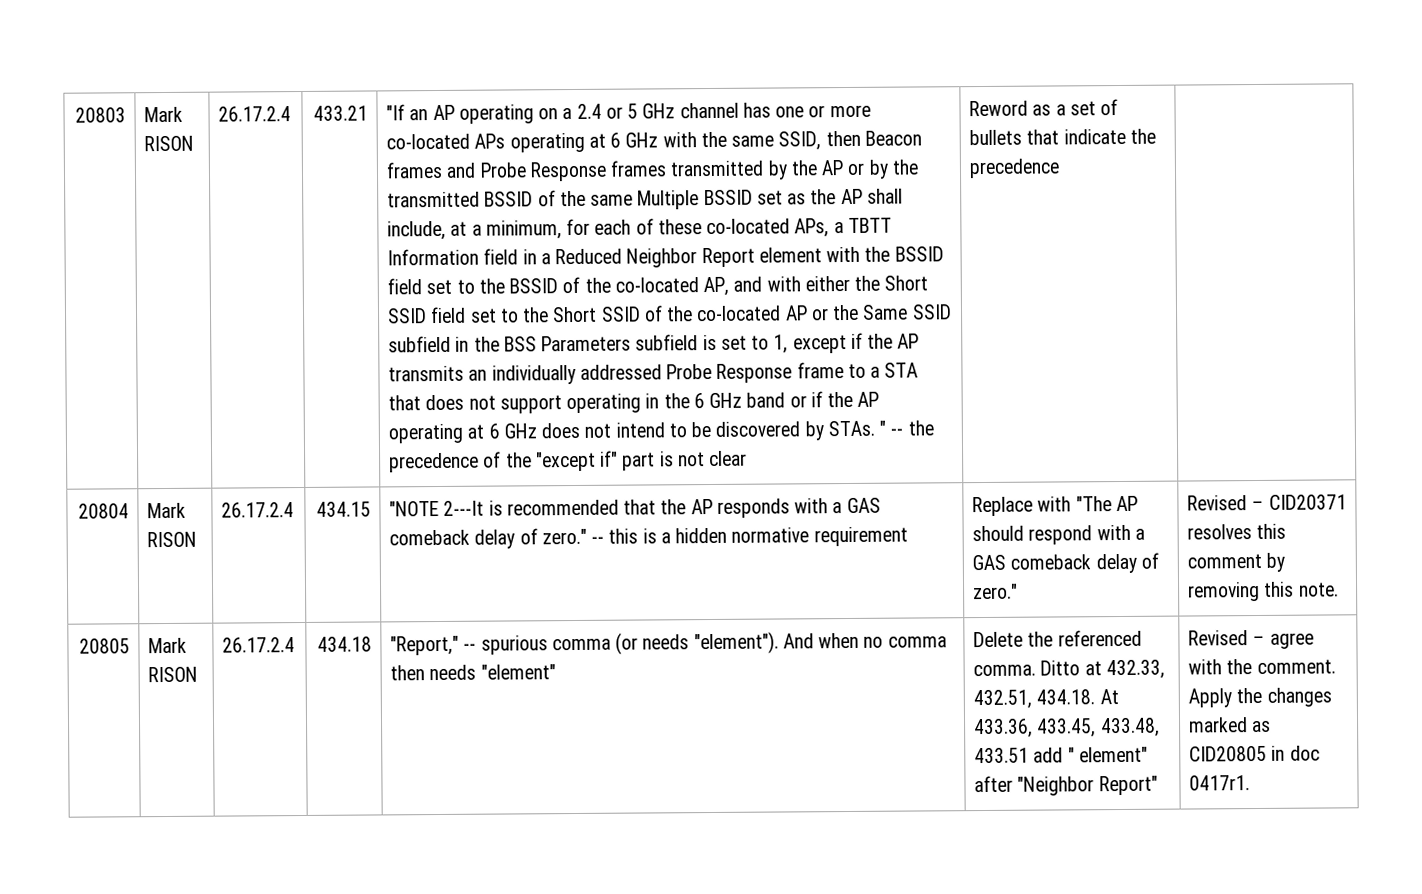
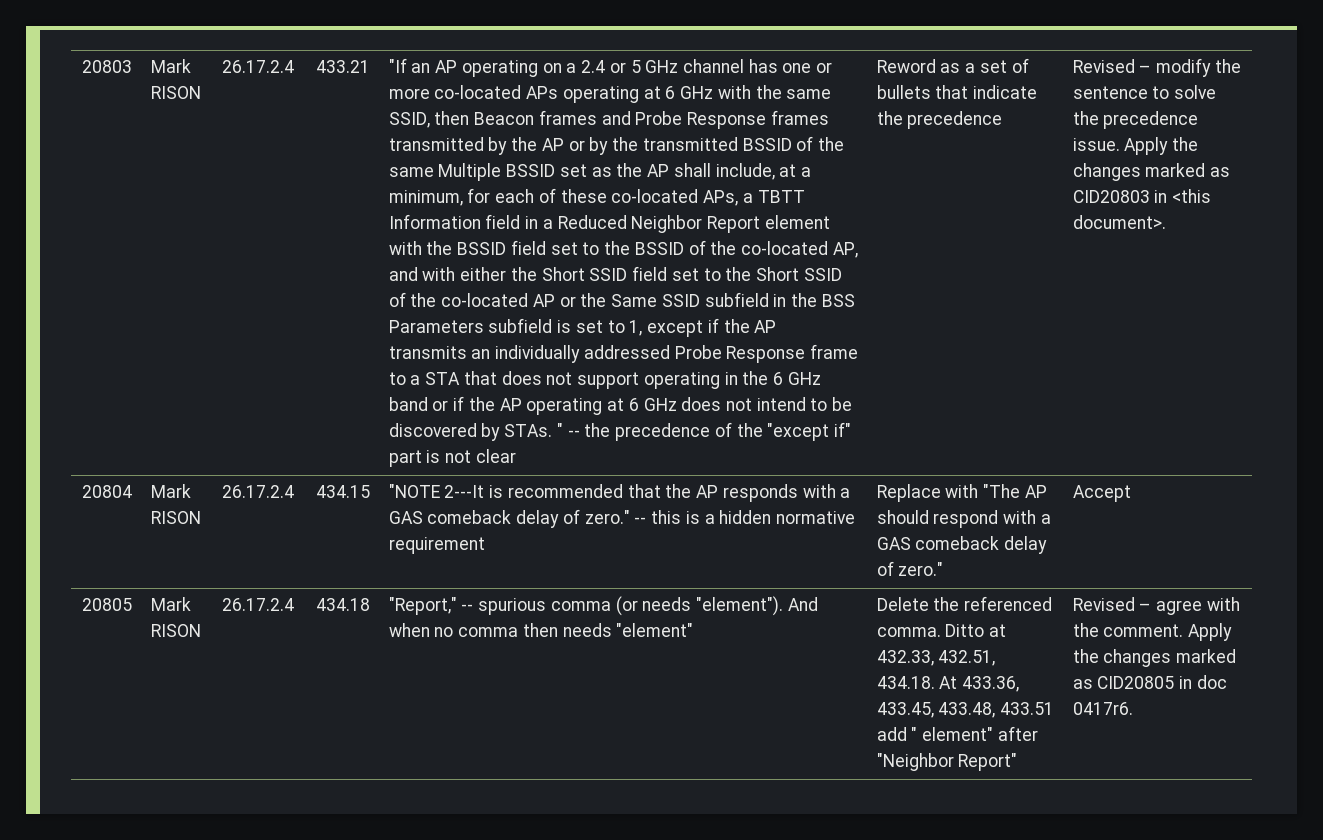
(1061, 168) none -> [1072,58,1241,77] [1072,85,1217,99] [1072,111,1199,129] [1072,137,1199,155] [1072,163,1231,181] [1072,189,1212,203] [1072,215,1166,229] Revised – modify the sentence to solve the precedence issue. Apply the changes marked as CID20803 in <this document>.
[1187,494,1347,511] [1187,523,1287,540] [1187,552,1286,572] [1188,581,1339,602] Revised – CID20371 resolves this comment by removing this note. -> [1072,485,1131,502] Accept
[1189,775,1251,791] 0417r1. -> [1072,702,1133,715] 0417r6.

